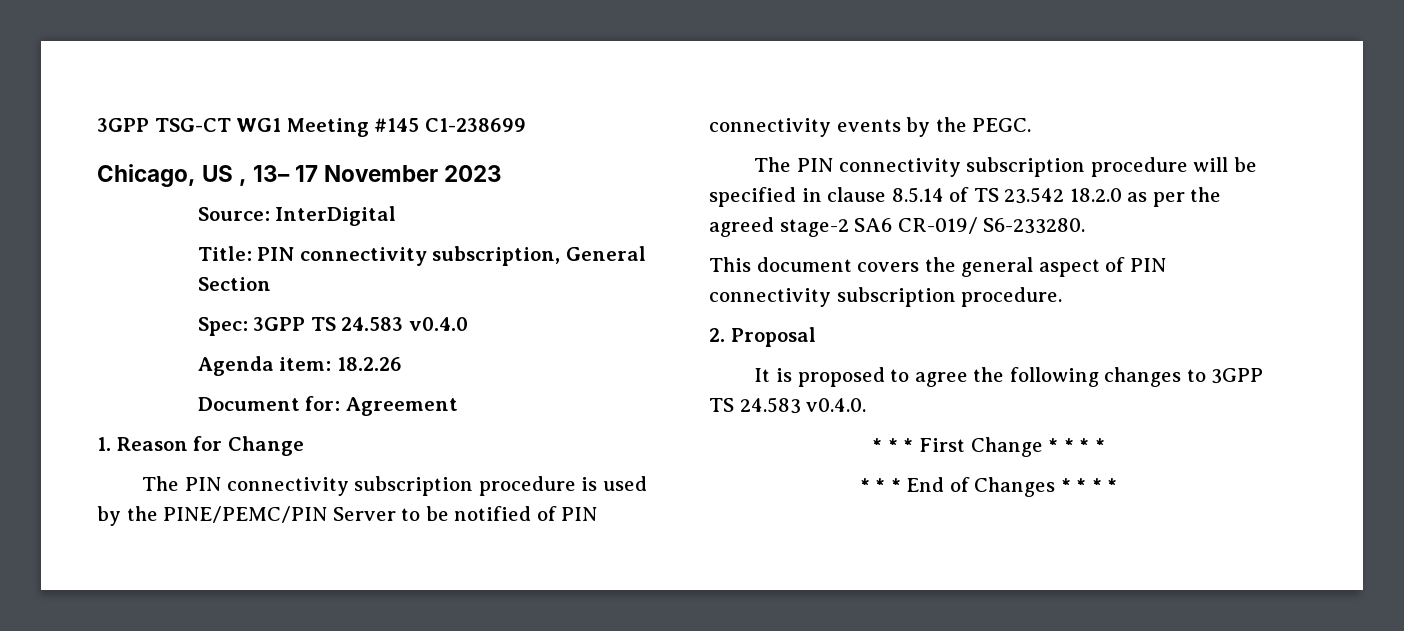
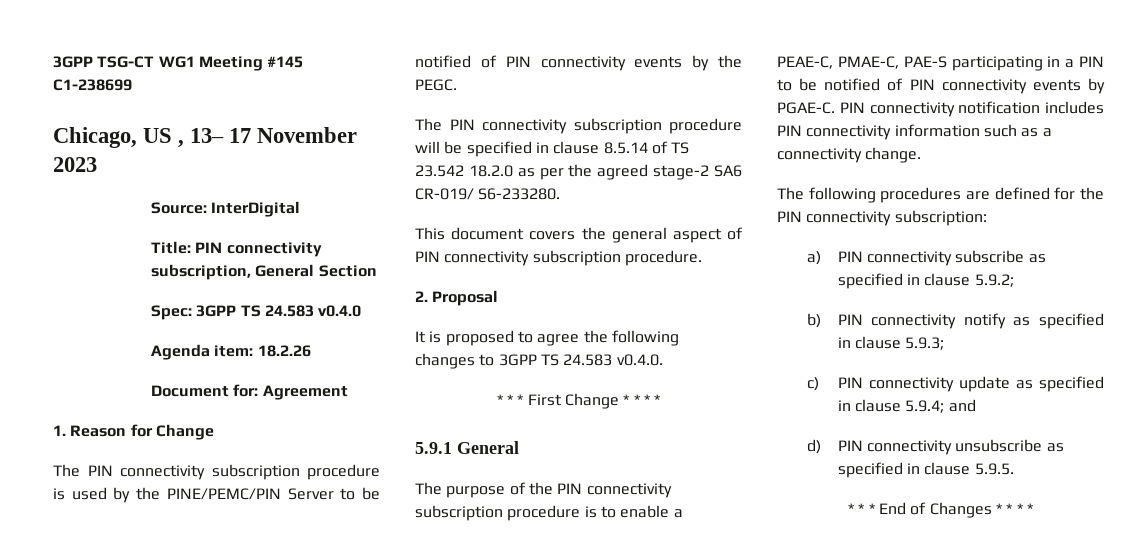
(1105, 445) none -> [415,441,519,454] [415,482,672,498] [415,505,683,521] [777,56,1104,71] [777,78,1105,94] [777,101,1104,117] [777,124,1052,140] [777,147,922,163] [777,187,1104,203] [777,210,987,226] [807,250,1046,266] [837,273,1014,289] [807,313,1104,329] [837,336,945,350] [807,376,1104,392] [837,399,976,413] [807,439,1064,455] [837,462,1014,478] // 5.9.1 General // The purpose of the PIN connectivity subscription procedure is to enable a PEAE-C, PMAE-C, PAE-S participating in a PIN to be notified of PIN connectivity events by PGAE-C. PIN connectivity notification includes PIN connectivity information such as a connectivity change. // The following procedures are defined for the PIN connectivity subscription: // a) PIN connectivity subscribe as specified in clause 5.9.2; // b) PIN connectivity notify as specified in clause 5.9.3; // c) PIN connectivity update as specified in clause 5.9.4; and // d) PIN connectivity unsubscribe as specified in clause 5.9.5.

